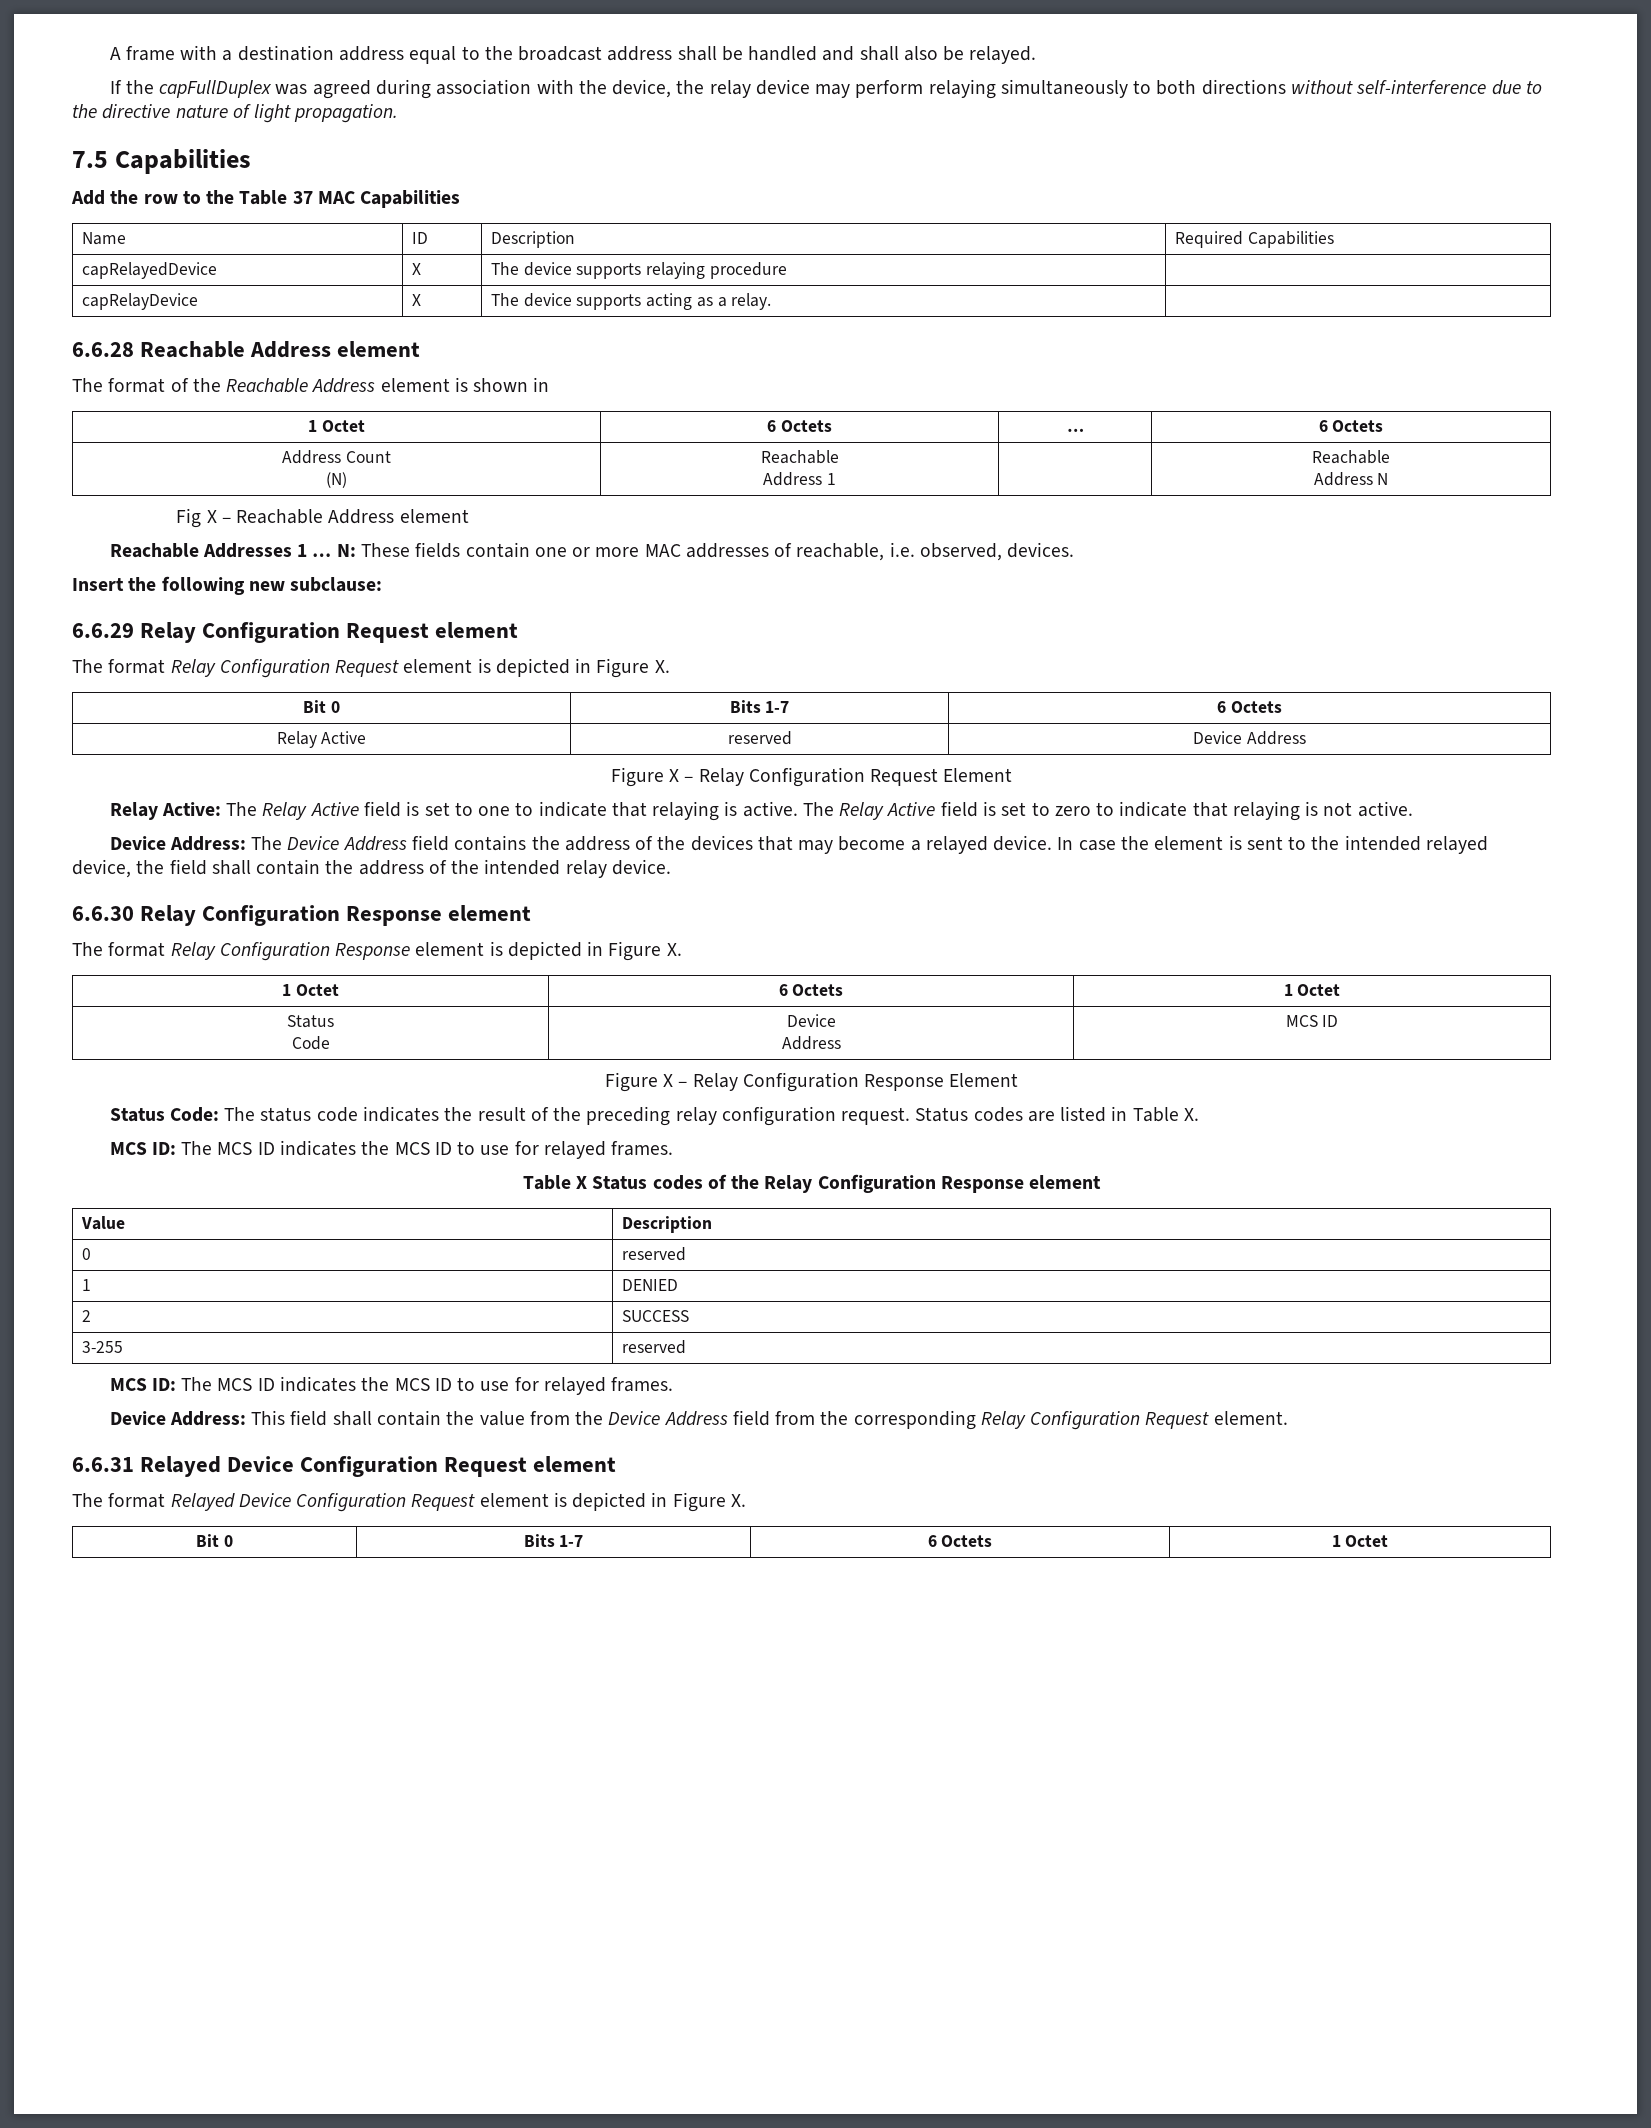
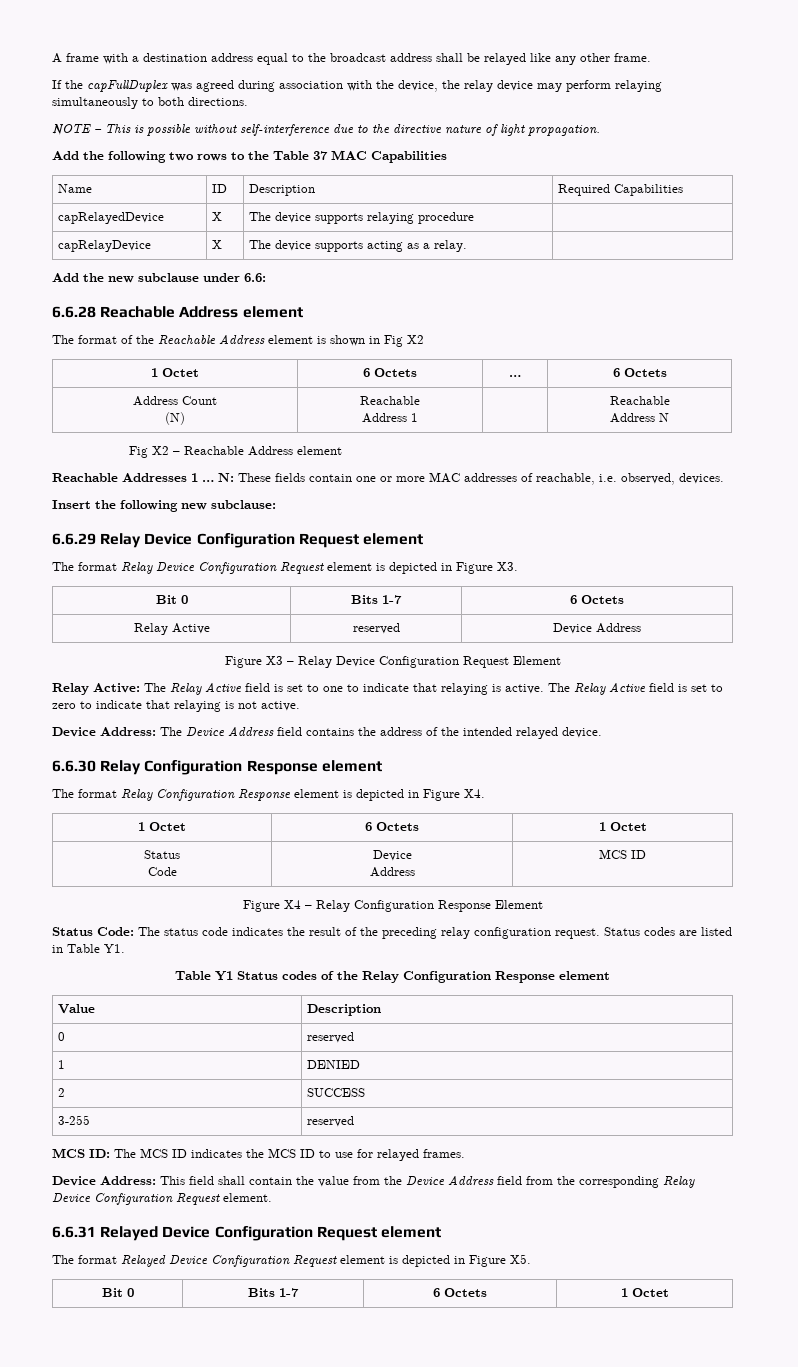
[748,46,1037,64] handled and shall also be relayed. -> [484,53,651,65] relayed like any other frame.
[1201,79,1286,95] directions -> [188,97,248,106] [52,124,191,136] directions. // NOTE – This is possible
[72,149,252,174] [71,190,178,205] // 7.5 Capabilities // Add the row -> [52,151,227,163] // Add the following two rows
(772, 301) none -> [52,273,266,283] // Add the new subclause under 6.6:
(550, 384) none -> [384,335,424,347] Fig X2
[206,510,217,523] X -> [152,446,170,455] X2
(197, 632) none -> [144,533,193,545] Device
[219,658,670,678] Configuration Request element is depicted in Figure X. -> [156,562,518,574] Device Configuration Request element is depicted in Figure X3.
[668,768,744,786] X – Relay -> [265,656,375,668] X3 – Relay Device
[690,835,1488,854] [72,859,607,878] devices that may become a relayed device. In case the element is sent to the intended relayed device, the field shall contain the address of the intended relay -> [463,727,558,739] intended relayed
[666,943,682,956] X. -> [464,789,485,798] X4.
[662,1074,673,1087] X -> [283,900,301,909] X4
[1183,1108,1199,1121] [109,1140,674,1159] [522,1175,588,1190] X. // MCS ID: The MCS ID indicates the MCS ID to use for relayed frames. // Table X -> [104,944,125,953] [175,971,233,981] Y1. // Table Y1
(1026, 1420) none -> [52,1193,91,1202] Device
[730,1494,746,1507] X. -> [510,1254,531,1264] X5.

